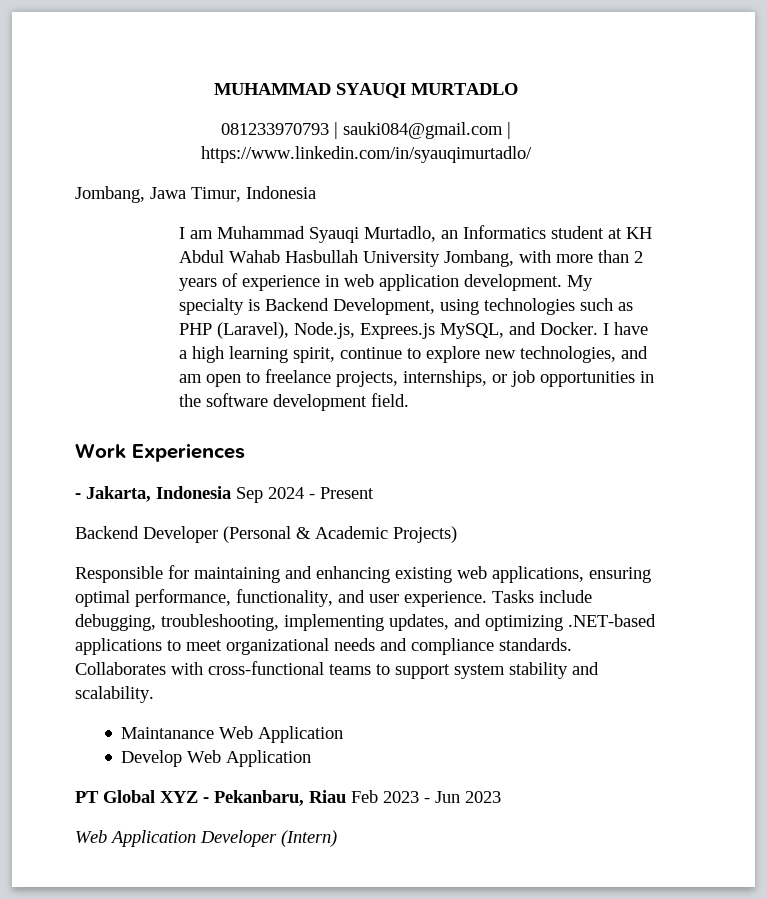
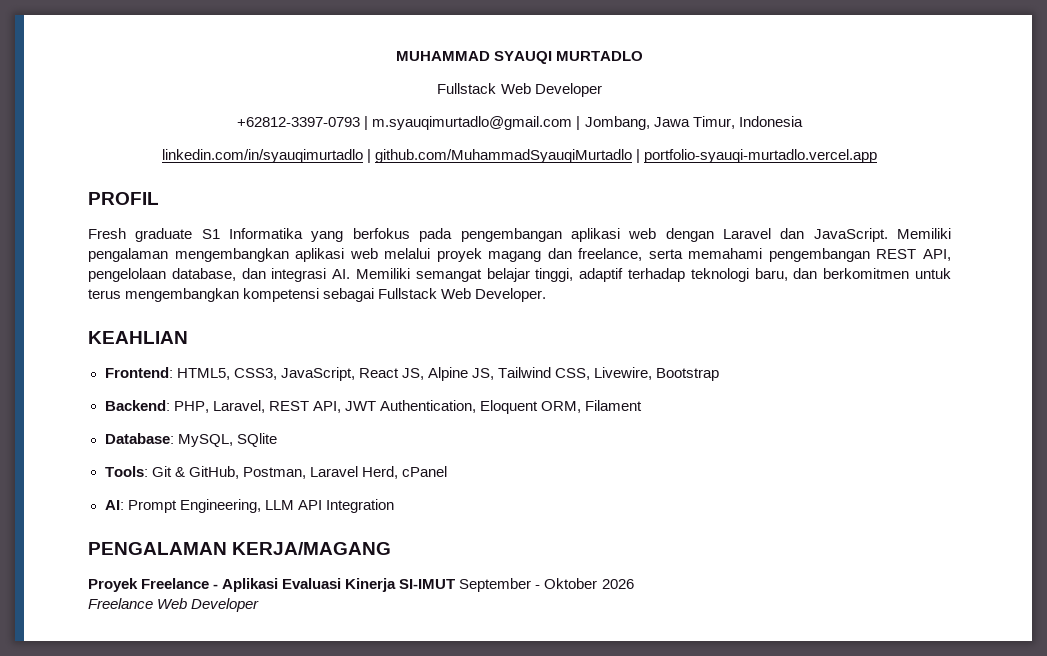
[221,122,511,139] [201,146,532,163] [75,186,316,203] [179,225,653,243] [179,250,644,267] [179,273,594,291] [179,298,634,315] [179,322,649,339] [179,346,649,363] [179,369,655,387] [179,393,410,411] [75,443,245,462] [75,486,374,503] [75,526,457,543] [75,565,651,583] [75,589,592,607] [75,614,656,631] [75,638,572,655] [75,661,599,679] [75,686,154,703] [121,726,344,743] [121,750,312,767] [75,790,501,806] [75,830,337,847] 081233970793 | sauki084@gmail.com | https://www.linkedin.com/in/syauqimurtadlo/ // Jombang, Jawa Timur, Indonesia // I am Muhammad Syauqi Murtadlo, an Informatics student at KH Abdul Wahab Hasbullah University Jombang, with more than 2 years of experience in web application development. My specialty is Backend Development, using technologies such as PHP (Laravel), Node.js, Exprees.js MySQL, and Docker. I have a high learning spirit, continue to explore new technologies, and am open to freelance projects, internships, or job opportunities in the software development field. // Work Experiences // - Jakarta, Indonesia Sep 2024 - Present // Backend Developer (Personal & Academic Projects) // Responsible for maintaining and enhancing existing web applications, ensuring optimal performance, functionality, and user experience. Tasks include debugging, troubleshooting, implementing updates, and optimizing .NET-based applications to meet organizational needs and compliance standards. Collaborates with cross-functional teams to support system stability and scalability. // Maintanance Web Application // Develop Web Application // PT Global XYZ - Pekanbaru, Riau Feb 2023 - Jun 2023 // Web Application Developer (Intern) -> [437,83,602,97] [237,116,803,130] [161,149,878,163] [88,192,159,205] [88,228,952,242] [88,248,952,262] [88,268,951,282] [88,288,547,302] [88,331,188,344] [104,367,720,381] [104,400,642,414] [104,433,277,447] [104,466,447,479] [104,499,394,513] [88,542,392,555] [88,578,634,592] [88,598,260,612] Fullstack Web Developer // +62812-3397-0793 | m.syauqimurtadlo@gmail.com | Jombang, Jawa Timur, Indonesia // linkedin.com/in/syauqimurtadlo | github.com/MuhammadSyauqiMurtadlo | portfolio-syauqi-murtadlo.vercel.app // PROFIL // Fresh graduate S1 Informatika yang berfokus pada pengembangan aplikasi web dengan Laravel dan JavaScript. Memiliki pengalaman mengembangkan aplikasi web melalui proyek magang dan freelance, serta memahami pengembangan REST API, pengelolaan database, dan integrasi AI. Memiliki semangat belajar tinggi, adaptif terhadap teknologi baru, dan berkomitmen untuk terus mengembangkan kompetensi sebagai Fullstack Web Developer. // KEAHLIAN // Frontend: HTML5, CSS3, JavaScript, React JS, Alpine JS, Tailwind CSS, Livewire, Bootstrap // Backend: PHP, Laravel, REST API, JWT Authentication, Eloquent ORM, Filament // Database: MySQL, SQlite // Tools: Git & GitHub, Postman, Laravel Herd, cPanel // AI: Prompt Engineering, LLM API Integration // PENGALAMAN KERJA/MAGANG // Proyek Freelance - Aplikasi Evaluasi Kinerja SI-IMUT September - Oktober 2026 // Freelance Web Developer

